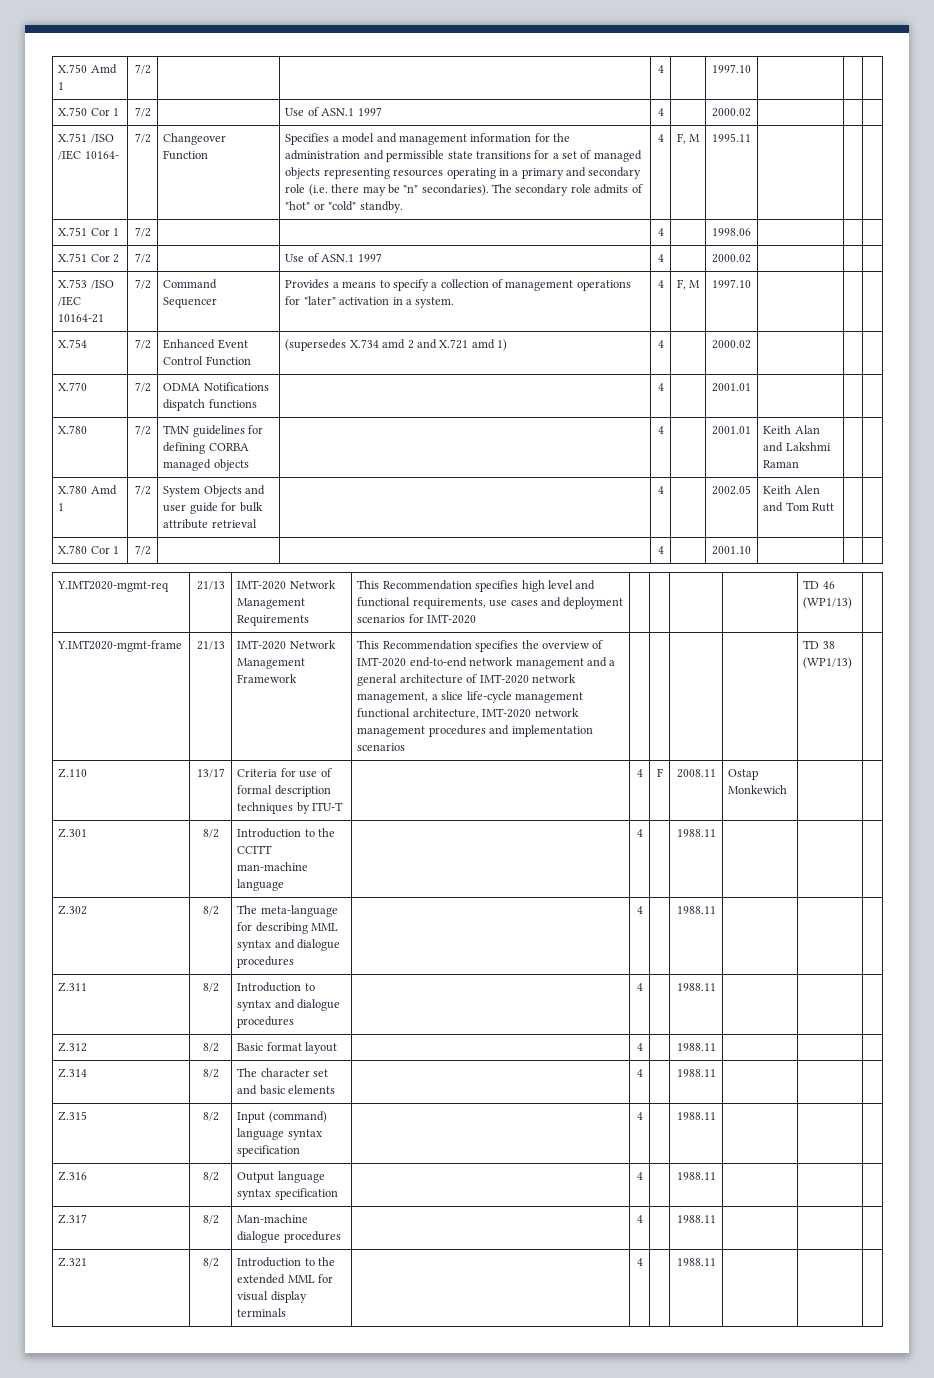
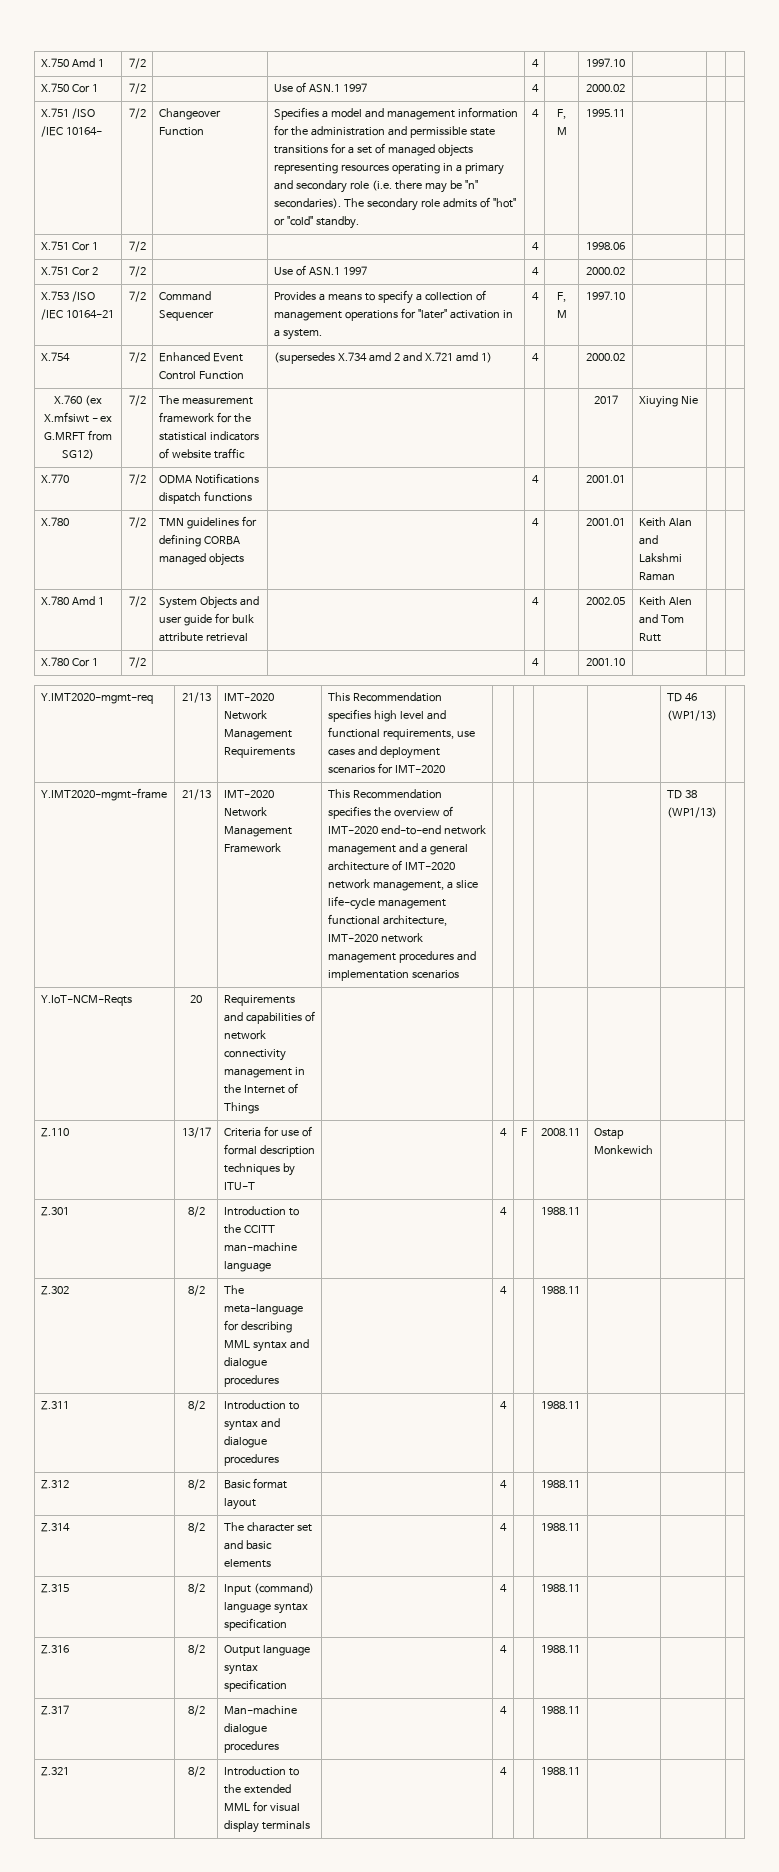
(751, 344) none -> [54,395,102,406] [43,412,113,423] [44,430,112,441] [62,449,94,460] [128,395,146,406] [158,395,253,405] [158,412,251,423] [158,431,259,441] [158,448,245,459] [593,395,618,404] [638,396,698,408] // X.760 (ex X.mfsiwt - ex G.MRFT from SG12) | 7/2 | The measurement framework for the statistical indicators of website traffic | | | | 2017 | Xiuying Nie | |
(853, 663) none -> [40,995,132,1006] [190,995,202,1003] [223,995,295,1006] [223,1011,315,1024] [223,1030,266,1040] [223,1049,286,1061] [223,1067,305,1078] [223,1083,298,1094] [223,1102,259,1114] // Y.IoT-NCM-Reqts | 20 | Requirements and capabilities of network connectivity management in the Internet of Things | | | | | | |

